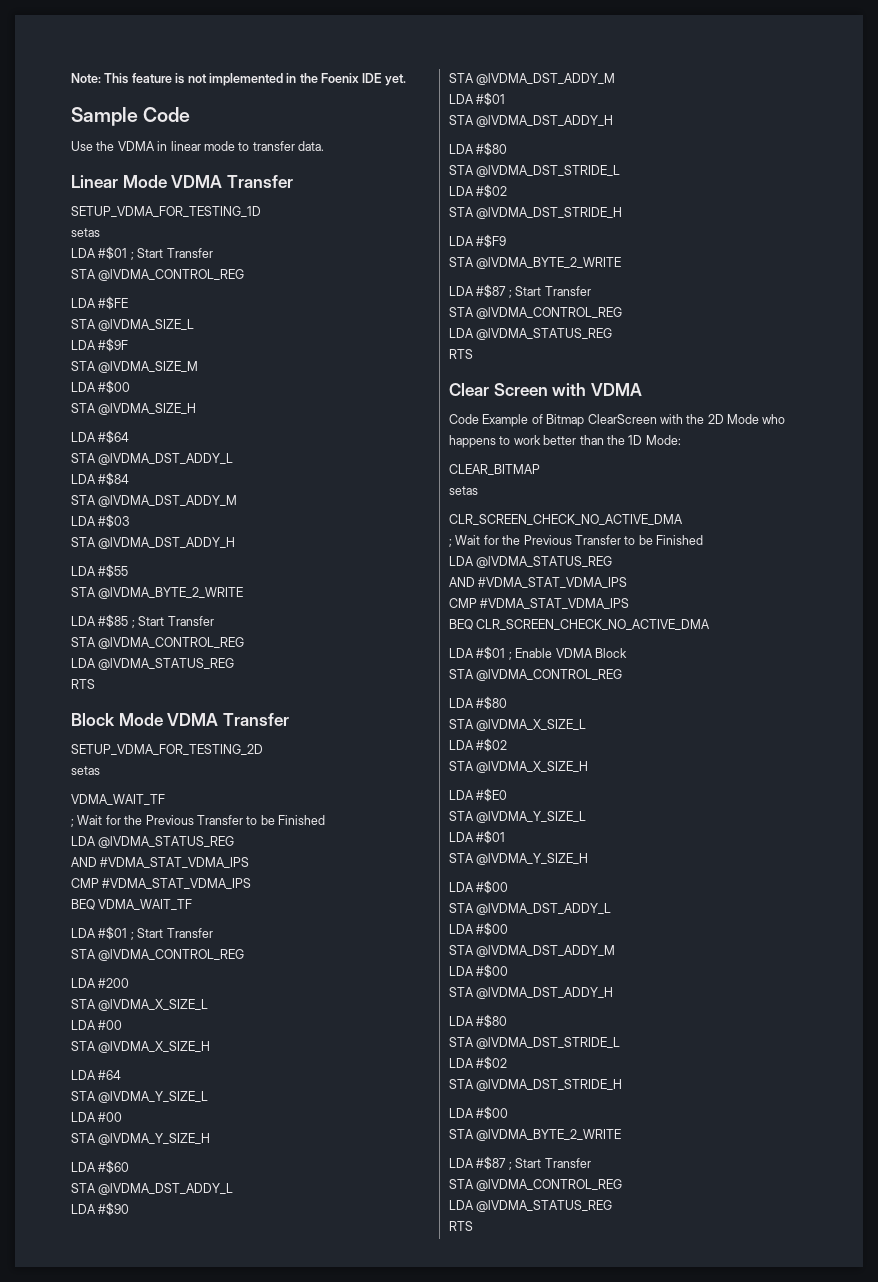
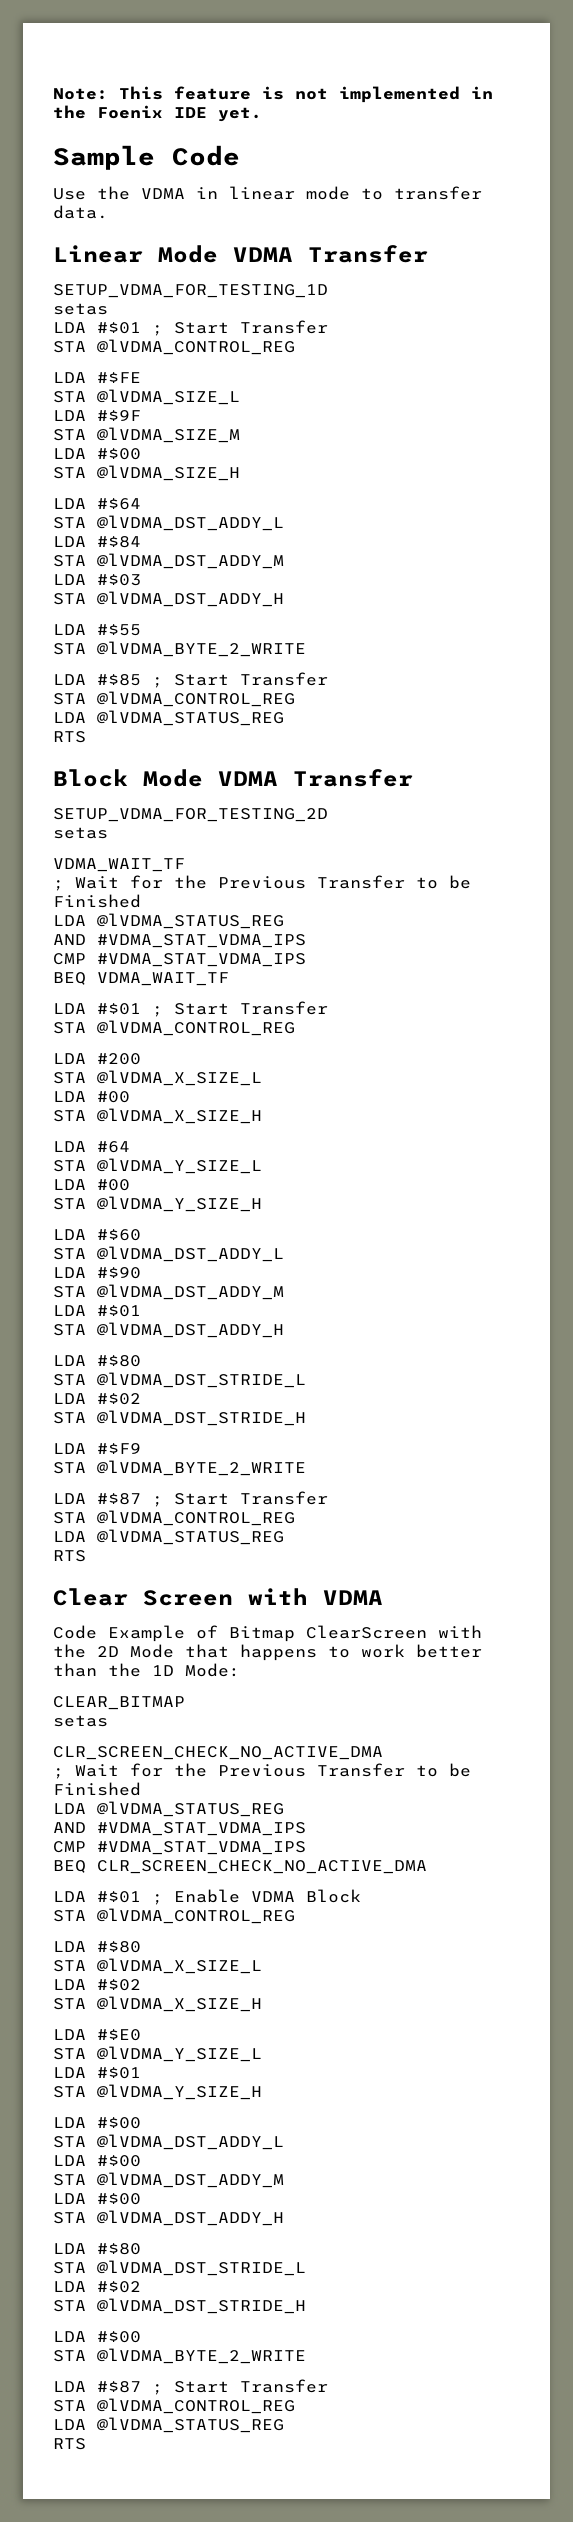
[762,414,786,424] who -> [185,1644,229,1658] that

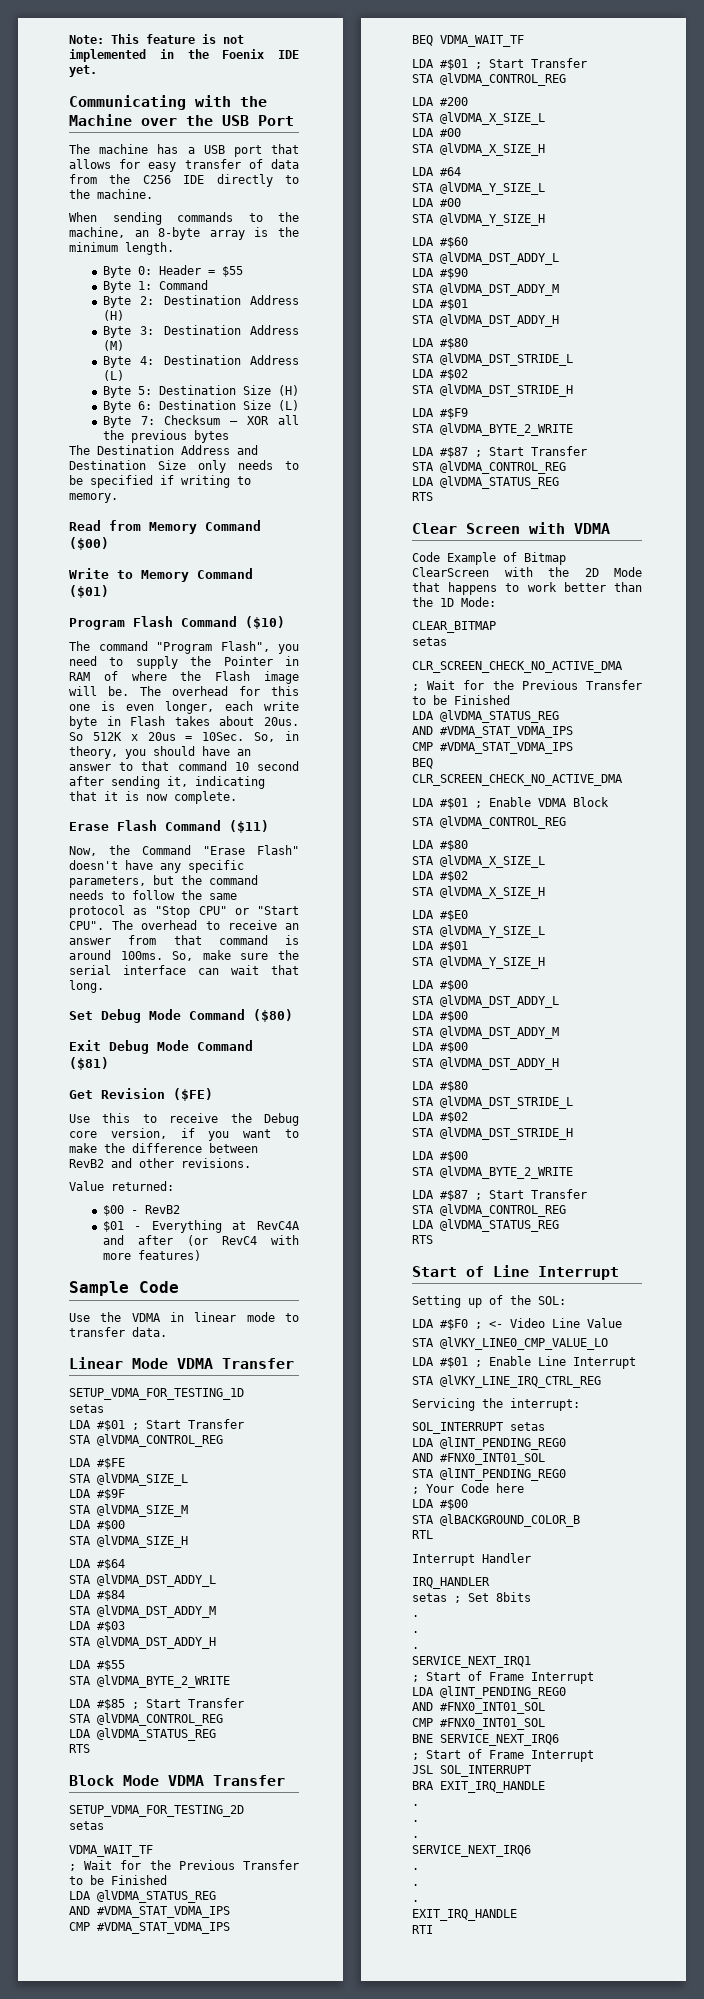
(262, 114) none -> [69,95,267,110] [69,114,294,126] [69,144,299,157] [69,159,299,172] [69,174,299,187] [69,189,153,199] [69,212,299,225] [69,227,299,240] [69,242,174,255] [102,265,243,278] [102,280,208,293] [102,295,299,308] [102,310,124,321] [102,325,299,338] [102,340,124,351] [102,355,299,368] [102,370,124,381] [102,385,299,398] [102,400,299,413] [102,415,299,428] [102,430,229,443] [69,445,258,455] [69,460,299,473] [69,475,251,488] [69,493,118,503] [69,520,261,534] [69,537,109,550] [69,568,253,582] [69,585,109,598] [69,616,285,630] [69,641,299,654] [69,656,299,669] [69,671,299,684] [69,686,299,696] [69,701,299,714] [69,716,299,729] [69,731,299,742] [69,746,251,759] [69,761,299,771] [69,776,265,789] [69,791,237,804] [69,820,269,833] [69,845,299,856] [69,860,244,873] [69,875,258,888] [69,890,237,900] [69,905,299,918] [69,920,299,930] [69,935,299,945] [69,950,299,961] [69,965,299,975] [69,980,104,993] [69,1009,293,1023] [69,1040,253,1054] [69,1057,109,1070] [69,1088,213,1101] [69,1113,299,1126] [69,1128,299,1141] [69,1143,258,1153] [69,1158,251,1168] [69,1181,174,1191] [102,1205,180,1216] [102,1220,300,1233] [102,1235,299,1246] [102,1250,201,1261] // Communicating with the Machine over the USB Port // The machine has a USB port that allows for easy transfer of data from the C256 IDE directly to the machine. // When sending commands to the machine, an 8-byte array is the minimum length. // Byte 0: Header = $55 // Byte 1: Command // Byte 2: Destination Address (H) // Byte 3: Destination Address (M) // Byte 4: Destination Address (L) // Byte 5: Destination Size (H) // Byte 6: Destination Size (L) // Byte 7: Checksum – XOR all the previous bytes // The Destination Address and Destination Size only needs to be specified if writing to memory. // Read from Memory Command ($00) // Write to Memory Command ($01) // Program Flash Command ($10) // The command "Program Flash", you need to supply the Pointer in RAM of where the Flash image will be. The overhead for this one is even longer, each write byte in Flash takes about 20us. So 512K x 20us = 10Sec. So, in theory, you should have an answer to that command 10 second after sending it, indicating that it is now complete. // Erase Flash Command ($11) // Now, the Command "Erase Flash" doesn't have any specific parameters, but the command needs to follow the same protocol as "Stop CPU" or "Start CPU". The overhead to receive an answer from that command is around 100ms. So, make sure the serial interface can wait that long. // Set Debug Mode Command ($80) // Exit Debug Mode Command ($81) // Get Revision ($FE) // Use this to receive the Debug core version, if you want to make the difference between RevB2 and other revisions. // Value returned: // $00 - RevB2 // $01 - Everything at RevC4A and after (or RevC4 with more features)
(86, 2444) none -> [412,1265,619,1280] [412,1295,566,1308] [412,1318,622,1330] [412,1337,608,1350] [412,1356,636,1369] [412,1375,601,1388] [412,1398,580,1411] [412,1422,545,1434] [412,1437,566,1450] [412,1453,545,1465] [412,1468,566,1481] [412,1483,524,1494] [412,1499,468,1510] [412,1514,580,1527] [412,1530,433,1539] [412,1553,531,1566] [412,1577,490,1589] [412,1592,531,1603] [412,1615,419,1617] [412,1631,419,1633] [412,1647,419,1649] [412,1656,531,1668] [412,1671,594,1684] [412,1686,566,1699] [412,1702,545,1714] [412,1718,545,1730] [412,1734,559,1746] [412,1749,594,1762] [412,1765,531,1777] [412,1781,545,1793] [412,1804,419,1806] [412,1820,419,1822] [412,1836,419,1838] [412,1845,531,1857] [412,1868,419,1870] [412,1884,419,1886] [412,1900,419,1902] [412,1909,517,1921] [412,1925,433,1934] // Start of Line Interrupt // Setting up of the SOL: // LDA #$F0 ; <- Video Line Value // STA @lVKY_LINE0_CMP_VALUE_LO // LDA #$01 ; Enable Line Interrupt // STA @lVKY_LINE_IRQ_CTRL_REG // Servicing the interrupt: // SOL_INTERRUPT setas // LDA @lINT_PENDING_REG0 // AND #FNX0_INT01_SOL // STA @lINT_PENDING_REG0 // ; Your Code here // LDA #$00 // STA @lBACKGROUND_COLOR_B // RTL // Interrupt Handler // IRQ_HANDLER // setas ; Set 8bits // . // . // . // SERVICE_NEXT_IRQ1 // ; Start of Frame Interrupt // LDA @lINT_PENDING_REG0 // AND #FNX0_INT01_SOL // CMP #FNX0_INT01_SOL // BNE SERVICE_NEXT_IRQ6 // ; Start of Frame Interrupt // JSL SOL_INTERRUPT // BRA EXIT_IRQ_HANDLE // . // . // . // SERVICE_NEXT_IRQ6 // . // . // . // EXIT_IRQ_HANDLE // RTI

